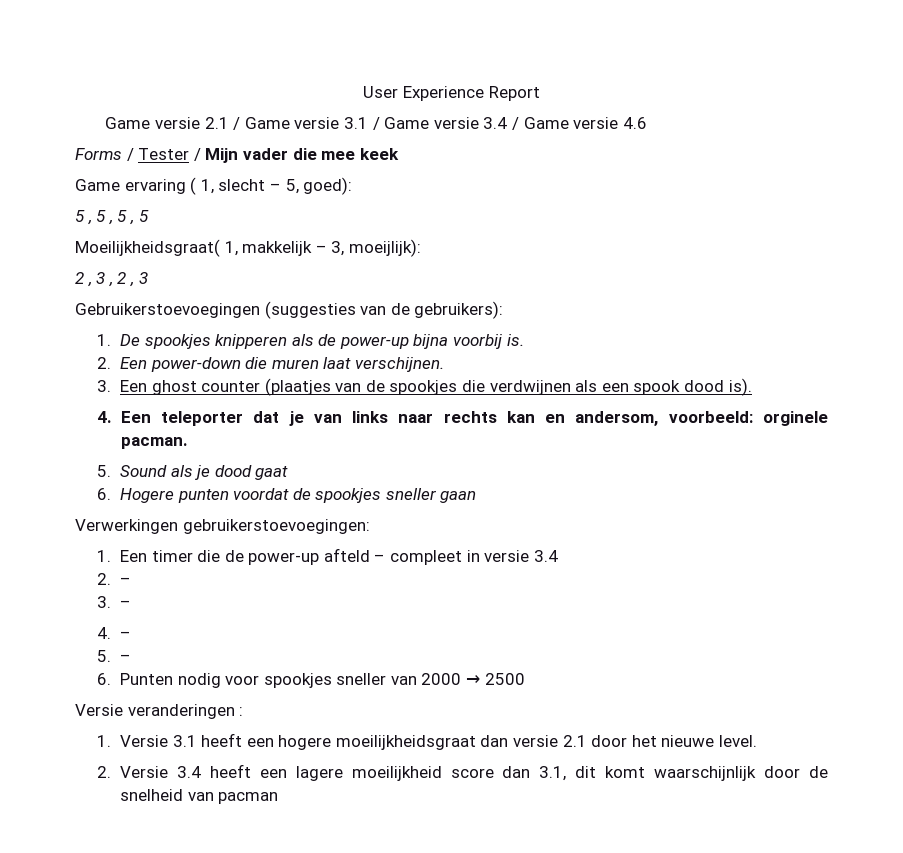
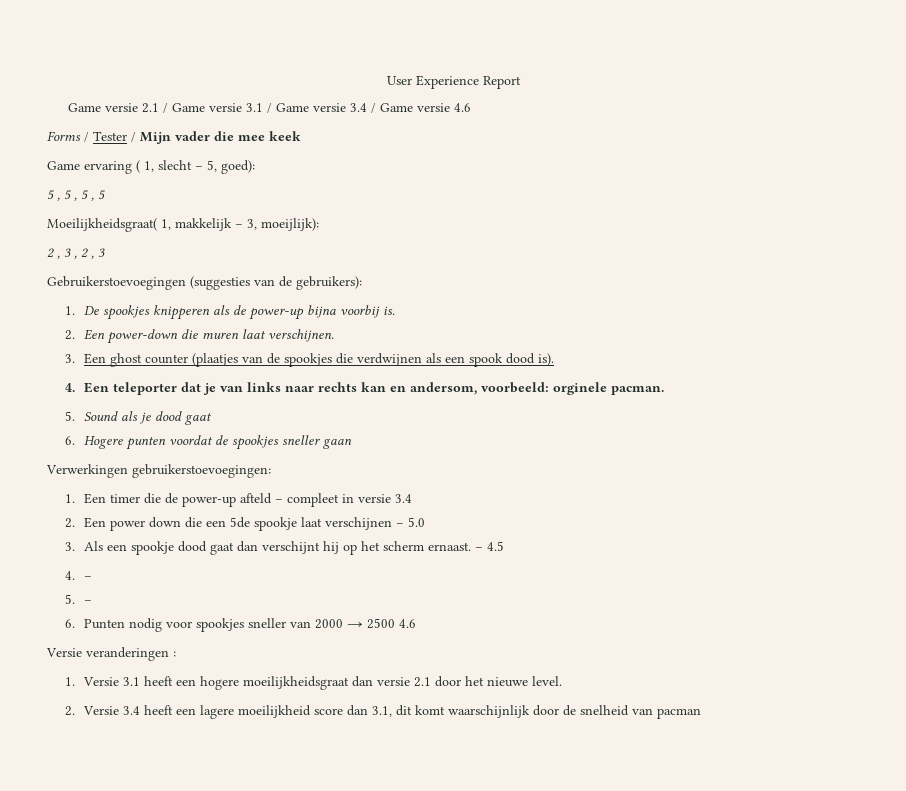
[119,577,131,585] [97,596,131,608] – // 3. – -> [83,517,425,531] [65,541,504,555] Een power down die een 5de spookje laat verschijnen – 5.0 // 3. Als een spookje dood gaat dan verschijnt hij op het scherm ernaast. – 4.5
(525, 679) none -> [398,619,416,628] 4.6

